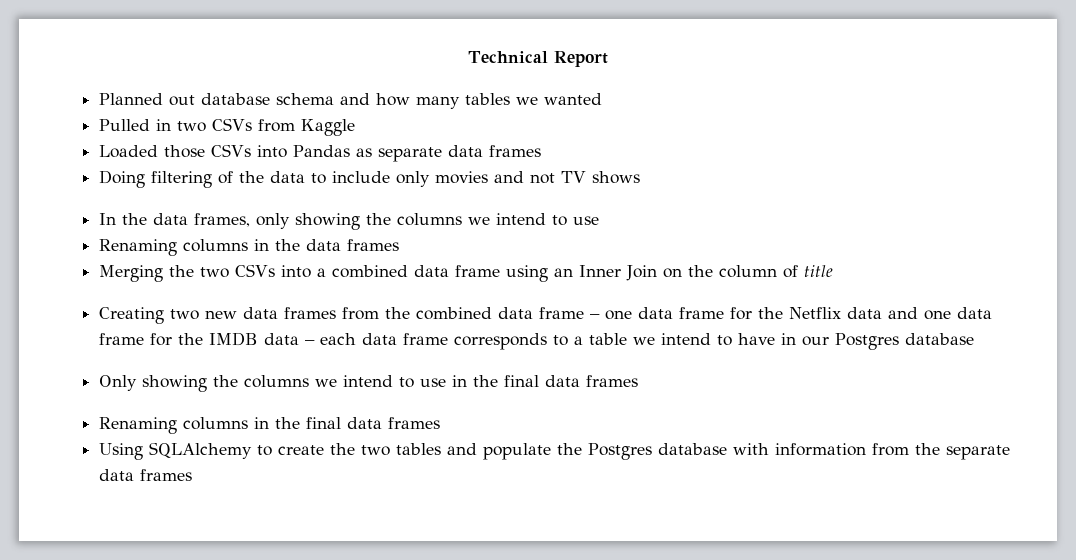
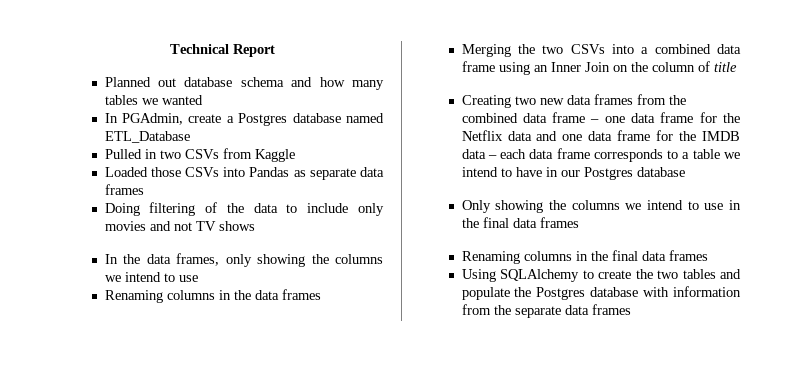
(602, 99) none -> [104,113,384,126] [104,131,190,143] // In PGAdmin, create a Postgres database named ETL_Database

